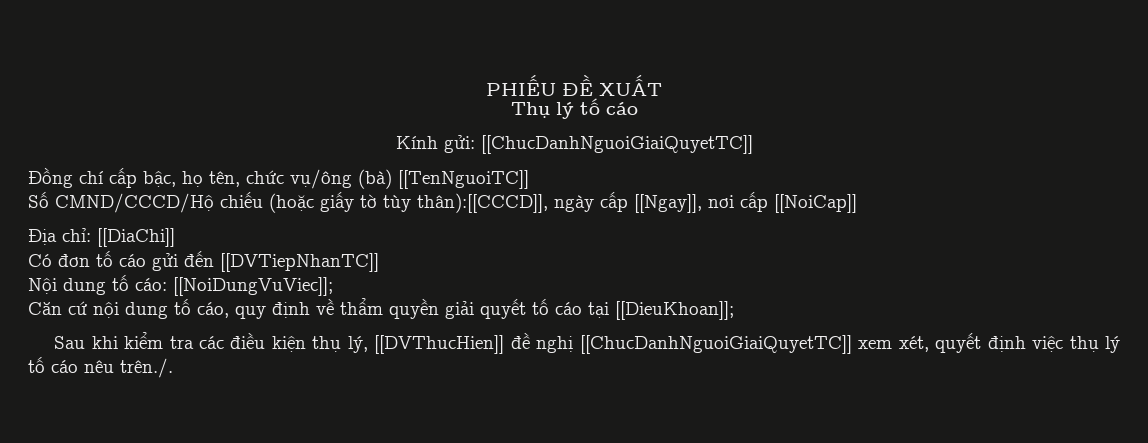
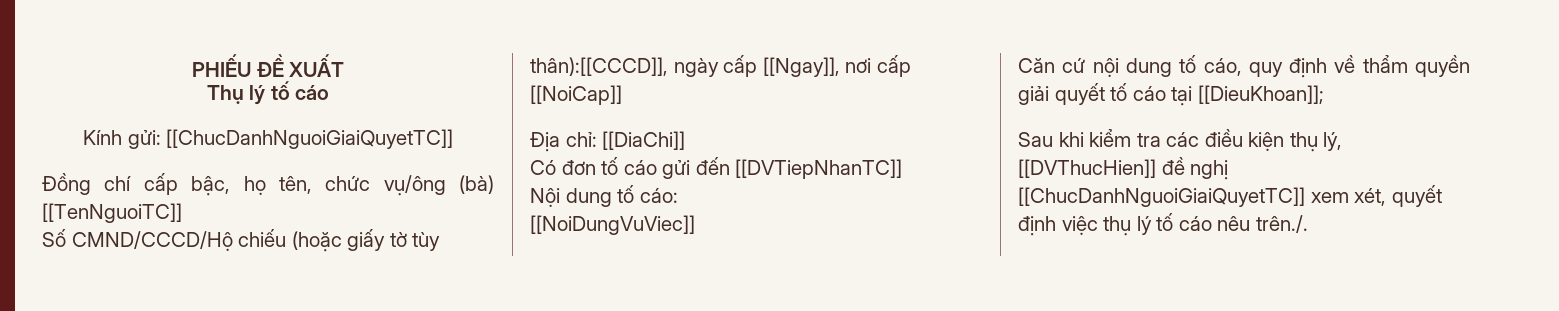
[173,277,333,296] [[NoiDungVuViec]]; -> [530,215,695,235] // [[NoiDungVuViec]]

